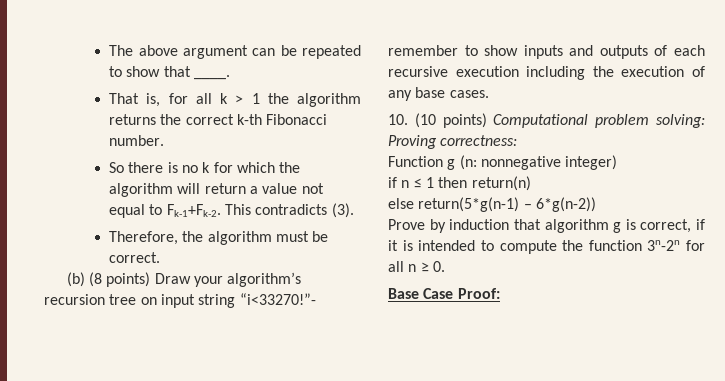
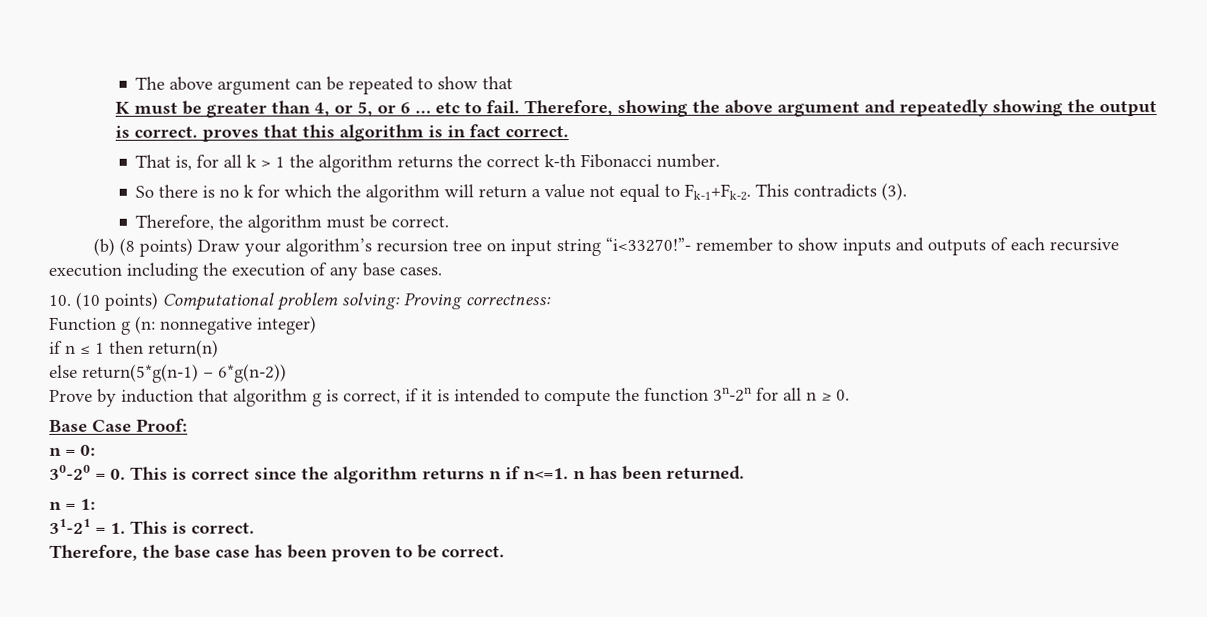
[194,75,231,80] ____. -> [115,99,1158,118] [115,124,570,142] // K must be greater than 4, or 5, or 6 … etc to fail. Therefore, showing the above argument and repeatedly showing the output is correct. proves that this algorithm is in fact correct.
(500, 293) none -> [49,444,96,456] [49,464,745,484] [49,498,96,510] [49,518,255,534] [49,544,505,562] // n = 0: // 30-20 = 0. This is correct since the algorithm returns n if n<=1. n has been returned. // n = 1: // 31-21 = 1. This is correct. // Therefore, the base case has been proven to be correct.

